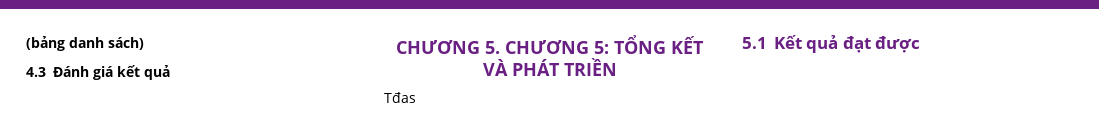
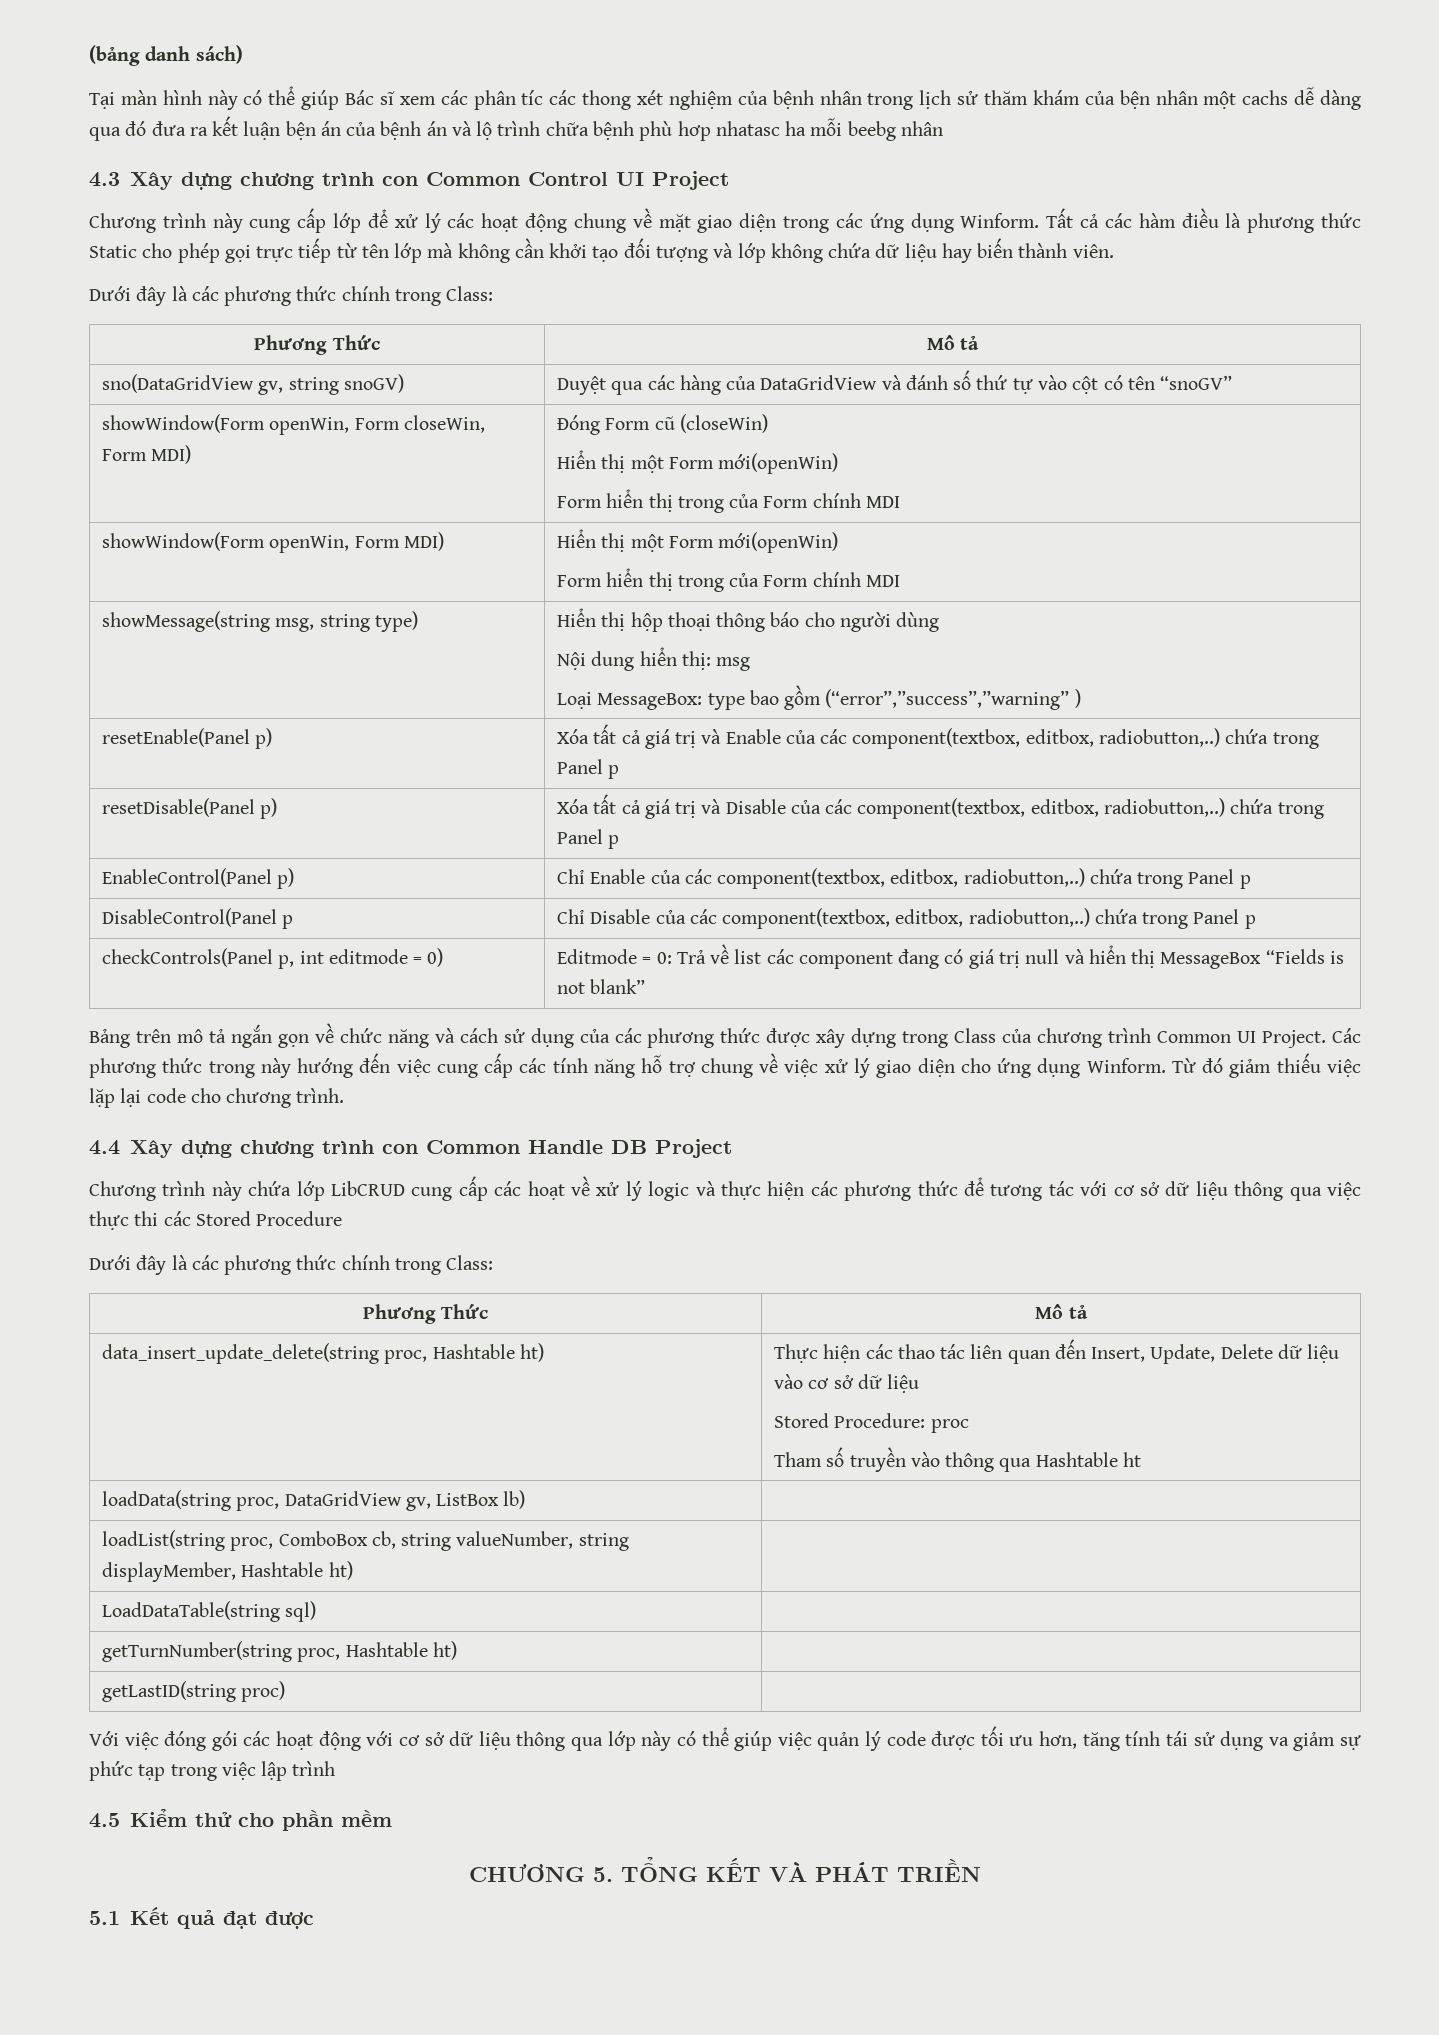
[26,65,170,80] 4.3 Đánh giá kết quả -> [89,86,1362,110] [89,116,943,141] [89,171,729,190] [89,208,1361,233] [89,238,1114,263] [89,286,494,306] [254,335,380,355] [926,335,980,350] [102,374,404,395] [557,370,1233,395] [102,414,485,435] [102,445,192,464] [557,414,768,435] [557,450,839,474] [557,489,900,513] [102,532,444,553] [557,529,839,553] [557,568,900,592] [102,611,418,632] [557,608,940,632] [557,647,751,671] [557,685,1081,710] [102,728,273,749] [557,724,1319,749] [557,759,620,779] [102,798,278,819] [557,794,1324,819] [557,829,620,849] [102,868,295,889] [557,868,1251,889] [102,908,294,929] [557,908,1256,929] [102,948,444,969] [557,944,1344,969] [557,979,646,994] [89,1023,1361,1048] [89,1053,1361,1078] [89,1088,345,1108] [89,1139,732,1158] [89,1176,1362,1201] [89,1211,343,1230] [89,1255,494,1275] [362,1304,489,1324] [1035,1304,1088,1319] [102,1343,544,1364] [774,1339,1340,1364] [774,1374,920,1393] [774,1413,969,1433] [774,1447,1141,1472] [102,1490,526,1511] [102,1530,629,1551] [102,1561,353,1582] [102,1601,317,1622] [102,1641,457,1662] [102,1681,286,1702] [89,1726,1361,1751] [89,1761,336,1781] [89,1809,392,1831] Tại màn hình này có thể giúp Bác sĩ xem các phân tíc các thong xét nghiệm của bệnh nhân trong lịch sử thăm khám của bện nhân một cachs dễ dàng qua đó đưa ra kết luận bện án của bệnh án và lộ trình chữa bệnh phù hơp nhatasc ha mỗi beebg nhân // 4.3 Xây dựng chương trình con Common Control UI Project // Chương trình này cung cấp lớp để xử lý các hoạt động chung về mặt giao diện trong các ứng dụng Winform. Tất cả các hàm điều là phương thức Static cho phép gọi trực tiếp từ tên lớp mà không cần khởi tạo đối tượng và lớp không chứa dữ liệu hay biến thành viên. // Dưới đây là các phương thức chính trong Class: // Phương Thức | Mô tả // sno(DataGridView gv, string snoGV) | Duyệt qua các hàng của DataGridView và đánh số thứ tự vào cột có tên “snoGV” // showWindow(Form openWin, Form closeWin, Form MDI) | Đóng Form cũ (closeWin) // Hiển thị một Form mới(openWin) // Form hiển thị trong của Form chính MDI // showWindow(Form openWin, Form MDI) | Hiển thị một Form mới(openWin) // Form hiển thị trong của Form chính MDI // showMessage(string msg, string type) | Hiển thị hộp thoại thông báo cho người dùng // Nội dung hiển thị: msg // Loại MessageBox: type bao gồm (“error”,”success”,”warning” ) // resetEnable(Panel p) | Xóa tất cả giá trị và Enable của các component(textbox, editbox, radiobutton,..) chứa trong Panel p // resetDisable(Panel p) | Xóa tất cả giá trị và Disable của các component(textbox, editbox, radiobutton,..) chứa trong Panel p // EnableControl(Panel p) | Chỉ Enable của các component(textbox, editbox, radiobutton,..) chứa trong Panel p // DisableControl(Panel p | Chỉ Disable của các component(textbox, editbox, radiobutton,..) chứa trong Panel p // checkControls(Panel p, int editmode = 0) | Editmode = 0: Trả về list các component đang có giá trị null và hiển thị MessageBox “Fields is not blank” // Bảng trên mô tả ngắn gọn về chức năng và cách sử dụng của các phương thức được xây dựng trong Class của chương trình Common UI Project. Các phương thức trong này hướng đến việc cung cấp các tính năng hỗ trợ chung về việc xử lý giao diện cho ứng dụng Winform. Từ đó giảm thiếu việc lặp lại code cho chương trình. // 4.4 Xây dựng chương trình con Common Handle DB Project // Chương trình này chứa lớp LibCRUD cung cấp các hoạt về xử lý logic và thực hiện các phương thức để tương tác với cơ sở dữ liệu thông qua việc thực thi các Stored Procedure // Dưới đây là các phương thức chính trong Class: // Phương Thức | Mô tả // data_insert_update_delete(string proc, Hashtable ht) | Thực hiện các thao tác liên quan đến Insert, Update, Delete dữ liệu vào cơ sở dữ liệu // Stored Procedure: proc // Tham số truyền vào thông qua Hashtable ht // loadData(string proc, DataGridView gv, ListBox lb) | // loadList(string proc, ComboBox cb, string valueNumber, string displayMember, Hashtable ht) | // LoadDataTable(string sql) | // getTurnNumber(string proc, Hashtable ht) | // getLastID(string proc) | // Với việc đóng gói các hoạt động với cơ sở dữ liệu thông qua lớp này có thể giúp việc quản lý code được tối ưu hơn, tăng tính tái sử dụng va giảm sự phức tạp trong việc lập trình // 4.5 Kiểm thử cho phần mềm
[505,40,609,54] CHƯƠNG 5: -> (613, 1874) none
[384,92,416,103] // Tđas -> (981, 1870) none

